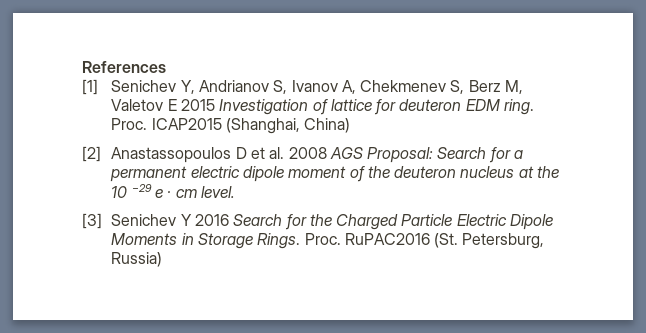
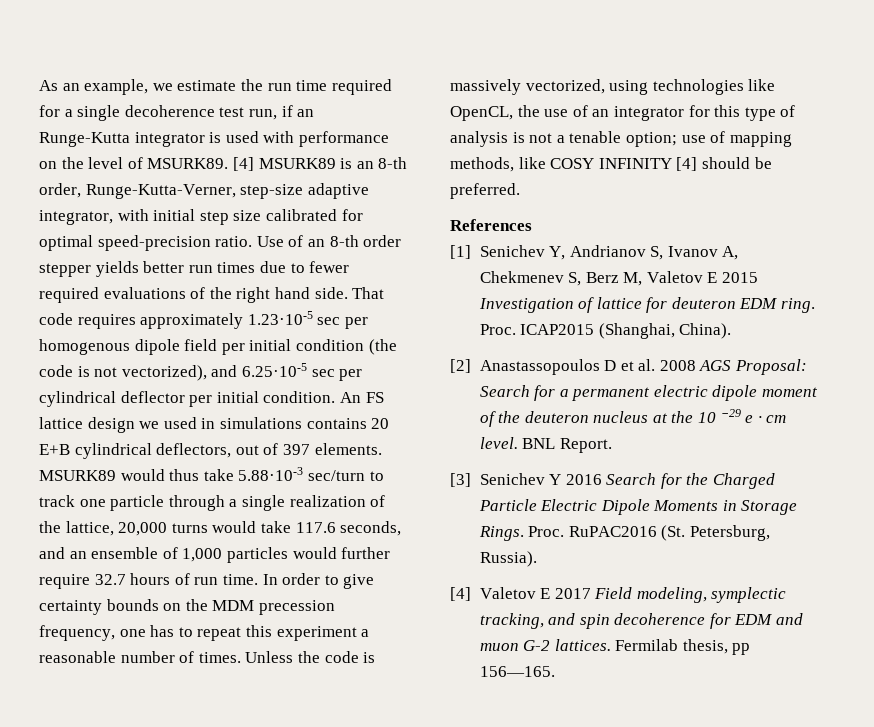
(82, 67) none -> [39,79,392,95] [39,105,315,121] [39,131,389,147] [39,157,408,171] [39,183,369,199] [39,209,363,225] [39,235,402,251] [39,261,350,277] [39,287,385,303] [39,311,368,329] [39,339,397,355] [39,363,363,381] [39,391,384,407] [39,417,390,433] [39,443,382,459] [39,467,384,481] [39,495,386,511] [39,521,402,536] [39,547,391,563] [39,573,375,589] [39,599,335,615] [39,625,370,641] [39,651,376,663] [450,79,776,95] [450,105,796,121] [450,131,792,147] [450,157,772,172] [450,183,520,199] As an example, we estimate the run time required for a single decoherence test run, if an Runge-Kutta integrator is used with performance on the level of MSURK89. [4] MSURK89 is an 8-th order, Runge-Kutta-Verner, step-size adaptive integrator, with initial step size calibrated for optimal speed-precision ratio. Use of an 8-th order stepper yields better run times due to fewer required evaluations of the right hand side. That code requires approximately 1.23·10-5 sec per homogenous dipole field per initial condition (the code is not vectorized), and 6.25·10-5 sec per cylindrical deflector per initial condition. An FS lattice design we used in simulations contains 20 E+B cylindrical deflectors, out of 397 elements. MSURK89 would thus take 5.88·10-3 sec/turn to track one particle through a single realization of the lattice, 20,000 turns would take 117.6 seconds, and an ensemble of 1,000 particles would further require 32.7 hours of run time. In order to give certainty bounds on the MDM precession frequency, one has to repeat this experiment a reasonable number of times. Unless the code is massively vectorized, using technologies like OpenCL, the use of an integrator for this type of analysis is not a tenable option; use of mapping methods, like COSY INFINITY [4] should be preferred. //
[304,118,351,133] China) -> [679,323,732,339] China).
(235, 192) none -> [522,438,612,453] BNL Report.
[111,252,163,267] Russia) -> [479,551,537,567] [450,587,787,603] [479,613,804,629] [479,639,751,655] [479,666,555,677] Russia). // [4] Valetov E 2017 Field modeling, symplectic tracking, and spin decoherence for EDM and muon G-2 lattices. Fermilab thesis, pp 156—165.

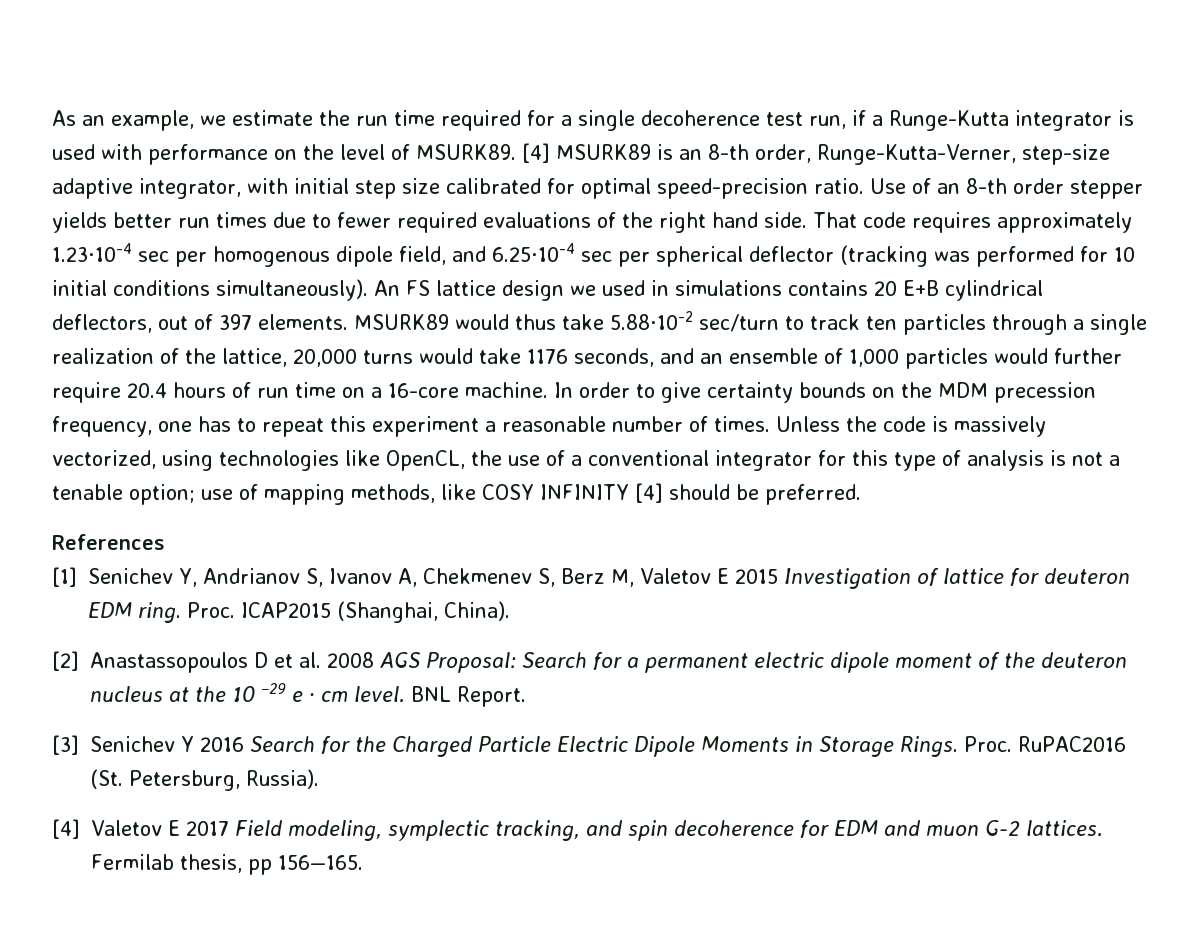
[297,109,315,117] an -> [872,115,883,126] a
[247,311,313,325] 1.23·10-5 -> [52,243,132,262] 1.23·10-4
[184,339,397,355] [39,363,363,381] [39,391,336,407] field per initial condition (the code is not vectorized), and 6.25·10-5 sec per cylindrical deflector per initial condition. -> [399,243,1135,267] [52,279,368,301] field, and 6.25·10-4 sec per spherical deflector (tracking was performed for 10 initial conditions simultaneously).
[238,467,304,481] 5.88·10-3 -> [610,311,693,330] 5.88·10-2
[79,495,165,511] one particle -> [866,314,986,335] ten particles
[295,522,336,533] 117.6 -> [527,349,568,364] 1176
[94,574,126,585] 32.7 -> [127,383,167,398] 20.4
[222,574,258,585] time. -> [295,382,548,398] time on a 16-core machine.
[592,109,610,117] an -> [571,450,709,466] a conventional

